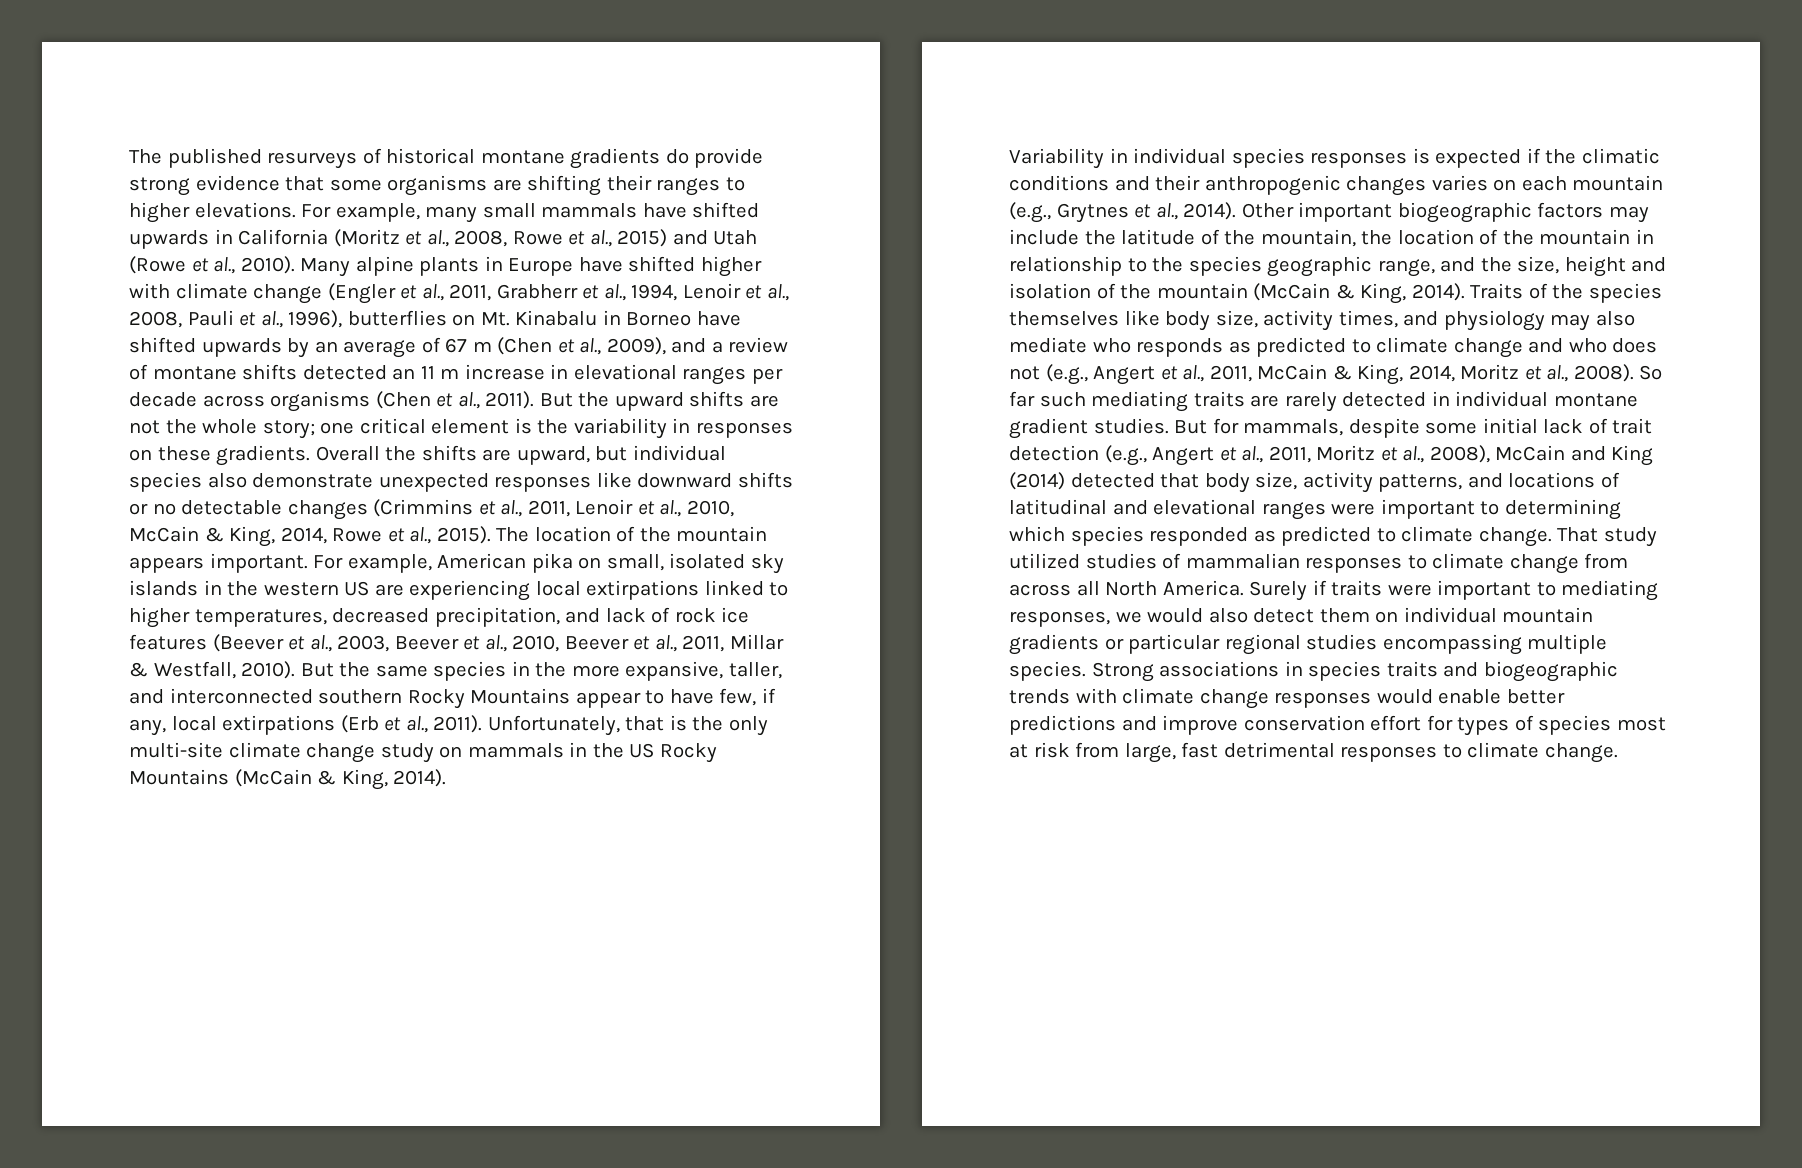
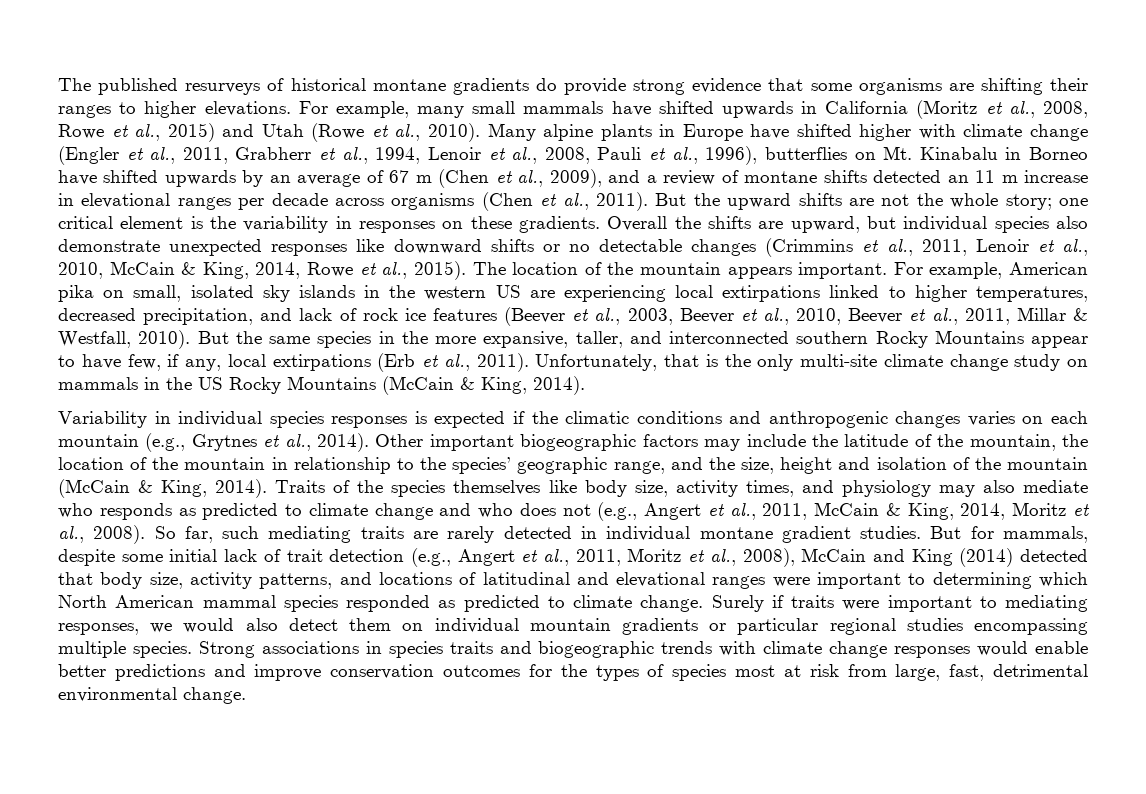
[1155,175,1201,191] their -> (762, 417) none
[1188,256,1262,276] species -> [452,457,512,474] species’
[1009,391,1035,407] far -> [184,526,213,543] far,
(1065, 534) none -> [58,595,276,608] North American mammal
[1557,527,1657,547] [1009,553,1629,574] [1009,580,1244,596] That study utilized studies of mammalian responses to climate change from across all North America. -> (704, 603) none
[1370,715,1453,731] effort for -> [443,664,587,677] outcomes for the
[1181,742,1540,762] fast detrimental responses to climate -> [949,664,1089,681] [58,687,177,702] fast, detrimental environmental

